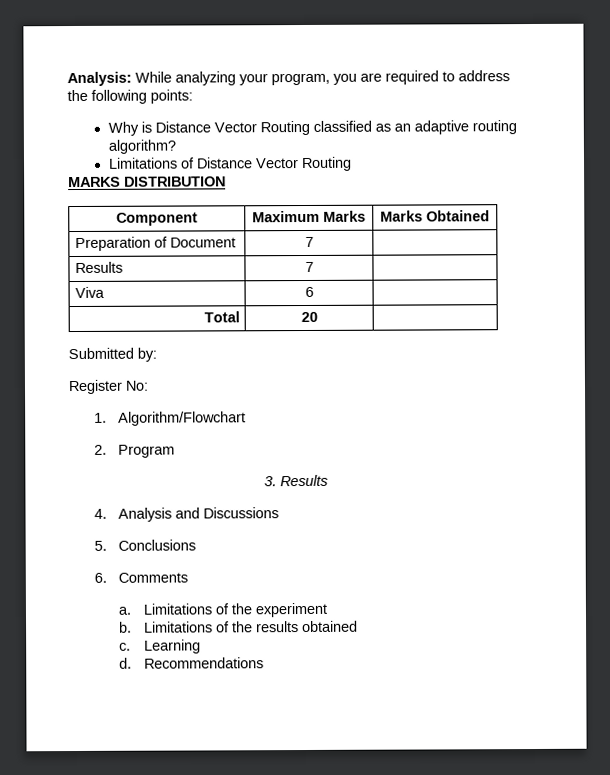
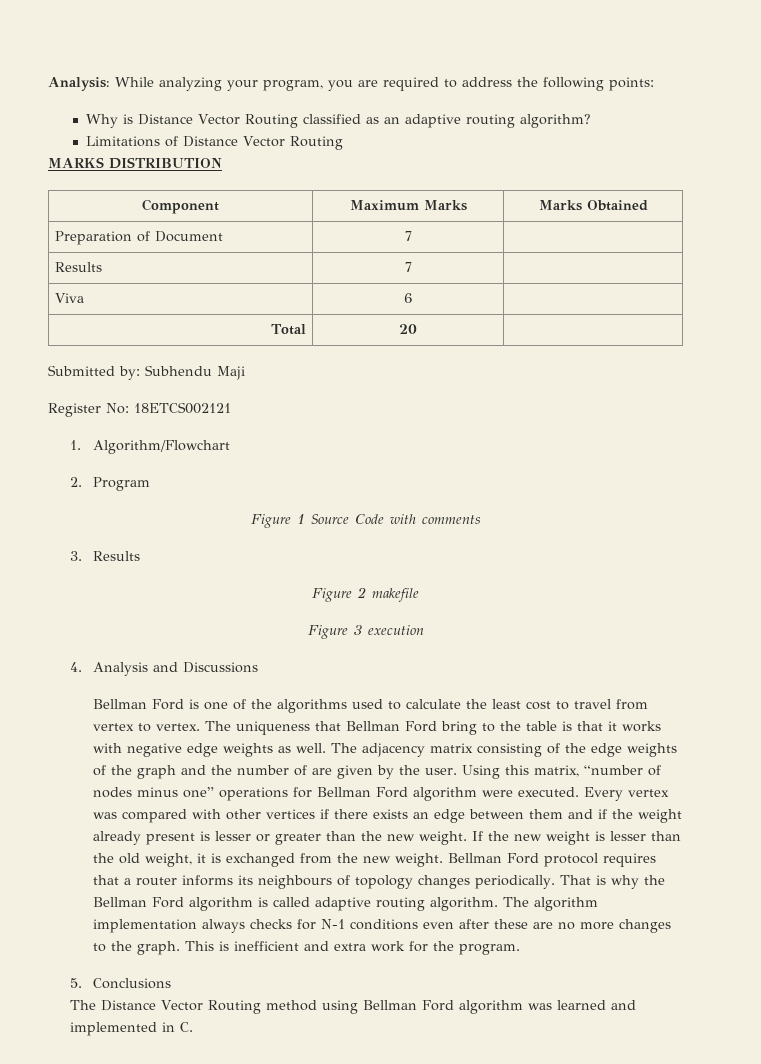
(157, 354) none -> [145,365,245,380] Subhendu Maji
(149, 385) none -> [134,402,231,414] 18ETCS002121
[264,474,328,487] [93,507,280,522] [93,539,197,551] [93,572,189,583] [118,602,328,618] [119,620,358,633] [119,639,201,654] [119,657,264,669] 3. Results // 4. Analysis and Discussions // 5. Conclusions // 6. Comments // a. Limitations of the experiment // b. Limitations of the results obtained // c. Learning // d. Recommendations -> [251,514,481,528] [70,551,140,561] [312,587,419,602] [307,625,424,639] [70,662,258,676] [92,699,648,713] [92,721,661,735] [92,743,677,757] [92,765,661,779] [92,787,669,801] [92,809,682,823] [92,831,681,845] [92,853,656,867] [92,875,665,889] [92,897,598,911] [92,919,671,933] [92,941,520,955] [70,978,171,989] [70,1000,637,1014] [70,1022,194,1036] Figure 1 Source Code with comments // 3. Results // Figure 2 makefile // Figure 3 execution // 4. Analysis and Discussions // Bellman Ford is one of the algorithms used to calculate the least cost to travel from vertex to vertex. The uniqueness that Bellman Ford bring to the table is that it works with negative edge weights as well. The adjacency matrix consisting of the edge weights of the graph and the number of are given by the user. Using this matrix, “number of nodes minus one” operations for Bellman Ford algorithm were executed. Every vertex was compared with other vertices if there exists an edge between them and if the weight already present is lesser or greater than the new weight. If the new weight is lesser than the old weight, it is exchanged from the new weight. Bellman Ford protocol requires that a router informs its neighbours of topology changes periodically. That is why the Bellman Ford algorithm is called adaptive routing algorithm. The algorithm implementation always checks for N-1 conditions even after these are no more changes to the graph. This is inefficient and extra work for the program. // 5. Conclusions // The Distance Vector Routing method using Bellman Ford algorithm was learned and implemented in C.

